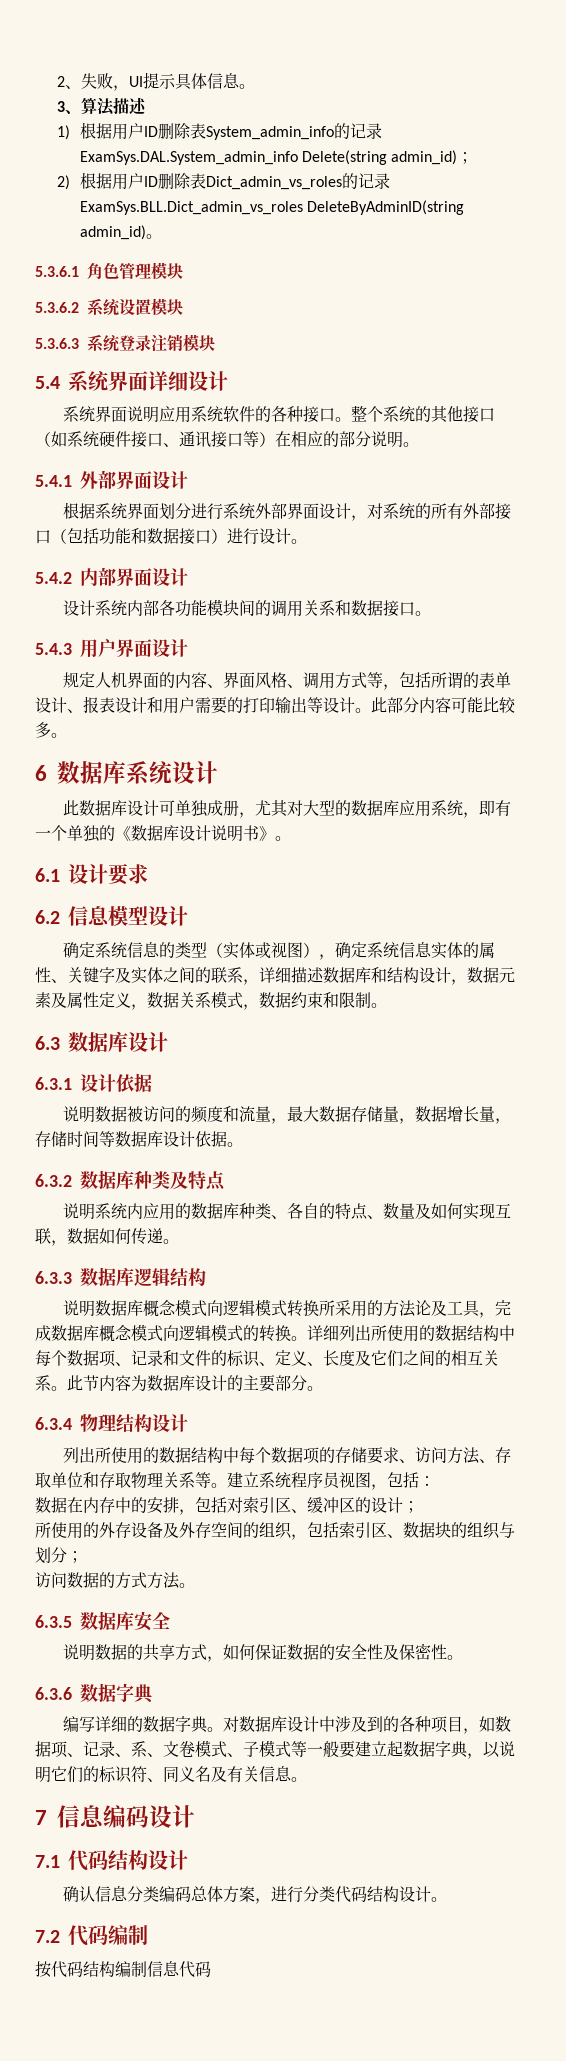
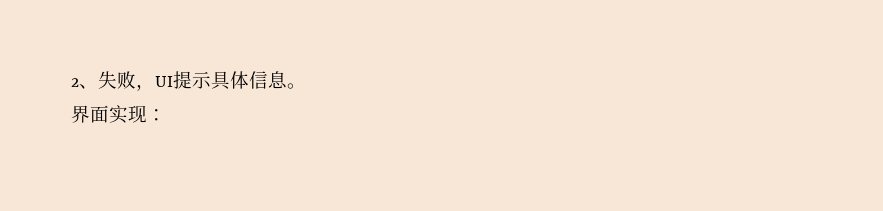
[57,97,147,116] [57,122,382,140] [79,150,474,165] [57,172,390,190] [79,200,465,215] [79,225,162,240] [35,262,183,280] [35,298,183,316] [35,334,215,352] [35,370,228,392] [63,405,496,423] [35,431,419,448] [35,470,188,489] [63,502,512,521] [35,528,307,545] [35,567,188,586] [63,599,432,617] [35,639,188,658] [63,672,512,690] [35,696,516,714] [35,722,67,738] [35,761,219,785] [63,800,512,818] [35,825,291,842] [35,864,148,885] [35,906,188,926] [63,942,496,960] [35,967,515,985] [35,991,387,1010] [35,1031,168,1052] [35,1073,152,1092] [63,1106,512,1124] [35,1131,243,1147] [35,1170,226,1191] [63,1203,512,1220] [35,1228,179,1246] [35,1267,206,1287] [63,1299,512,1318] [35,1324,515,1342] [35,1350,499,1367] [35,1375,323,1392] [35,1414,188,1433] [63,1447,512,1464] [35,1472,435,1490] [35,1496,419,1515] [35,1521,515,1540] [35,1547,83,1564] [35,1572,195,1589] [35,1611,170,1631] [63,1643,464,1662] [35,1683,155,1704] [63,1716,512,1734] [35,1740,515,1759] [35,1766,307,1783] [35,1805,196,1828] [35,1850,188,1871] [63,1886,448,1904] [35,1925,148,1946] [35,1961,211,1978] 3、算法描述 // 1)根据用户ID删除表System_admin_info的记录ExamSys.DAL.System_admin_info Delete(string admin_id)； // 2)根据用户ID删除表Dict_admin_vs_roles的记录ExamSys.BLL.Dict_admin_vs_roles DeleteByAdminID(string admin_id)。 // 5.3.6.1角色管理模块 // 5.3.6.2系统设置模块 // 5.3.6.3系统登录注销模块 // 5.4系统界面详细设计 // 系统界面说明应用系统软件的各种接口。整个系统的其他接口（如系统硬件接口、通讯接口等）在相应的部分说明。 // 5.4.1外部界面设计 // 根据系统界面划分进行系统外部界面设计，对系统的所有外部接口（包括功能和数据接口）进行设计。 // 5.4.2内部界面设计 // 设计系统内部各功能模块间的调用关系和数据接口。 // 5.4.3用户界面设计 // 规定人机界面的内容、界面风格、调用方式等，包括所谓的表单设计、报表设计和用户需要的打印输出等设计。此部分内容可能比较多。 // 6数据库系统设计 // 此数据库设计可单独成册，尤其对大型的数据库应用系统，即有一个单独的《数据库设计说明书》。 // 6.1设计要求 // 6.2信息模型设计 // 确定系统信息的类型（实体或视图），确定系统信息实体的属性、关键字及实体之间的联系，详细描述数据库和结构设计，数据元素及属性定义，数据关系模式，数据约束和限制。 // 6.3数据库设计 // 6.3.1设计依据 // 说明数据被访问的频度和流量，最大数据存储量，数据增长量，存储时间等数据库设计依据。 // 6.3.2数据库种类及特点 // 说明系统内应用的数据库种类、各自的特点、数量及如何实现互联，数据如何传递。 // 6.3.3数据库逻辑结构 // 说明数据库概念模式向逻辑模式转换所采用的方法论及工具，完成数据库概念模式向逻辑模式的转换。详细列出所使用的数据结构中每个数据项、记录和文件的标识、定义、长度及它们之间的相互关系。此节内容为数据库设计的主要部分。 // 6.3.4物理结构设计 // 列出所使用的数据结构中每个数据项的存储要求、访问方法、存取单位和存取物理关系等。建立系统程序员视图，包括： // 数据在内存中的安排，包括对索引区、缓冲区的设计； // 所使用的外存设备及外存空间的组织，包括索引区、数据块的组织与划分； // 访问数据的方式方法。 // 6.3.5数据库安全 // 说明数据的共享方式，如何保证数据的安全性及保密性。 // 6.3.6数据字典 // 编写详细的数据字典。对数据库设计中涉及到的各种项目，如数据项、记录、系、文卷模式、子模式等一般要建立起数据字典，以说明它们的标识符、同义名及有关信息。 // 7信息编码设计 // 7.1代码结构设计 // 确认信息分类编码总体方案，进行分类代码结构设计。 // 7.2代码编制 // 按代码结构编制信息代码 -> [71,105,167,124] 界面实现：

